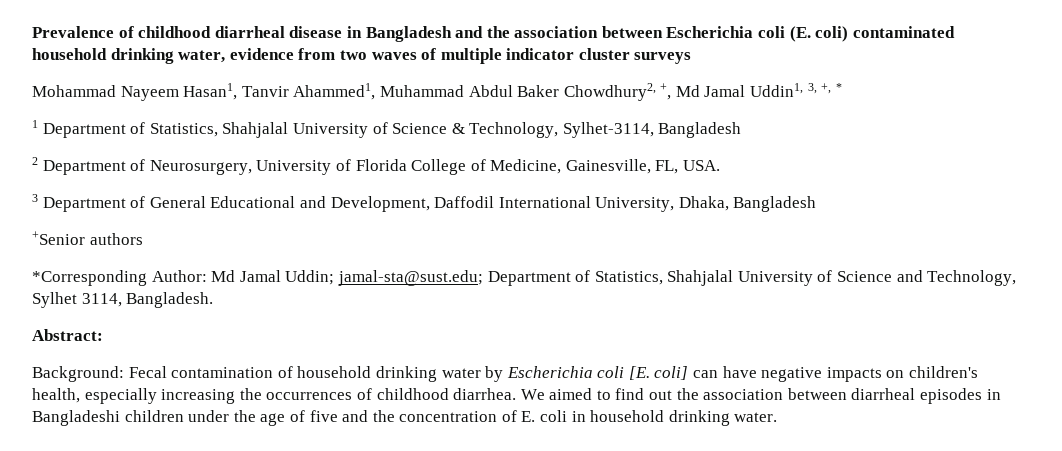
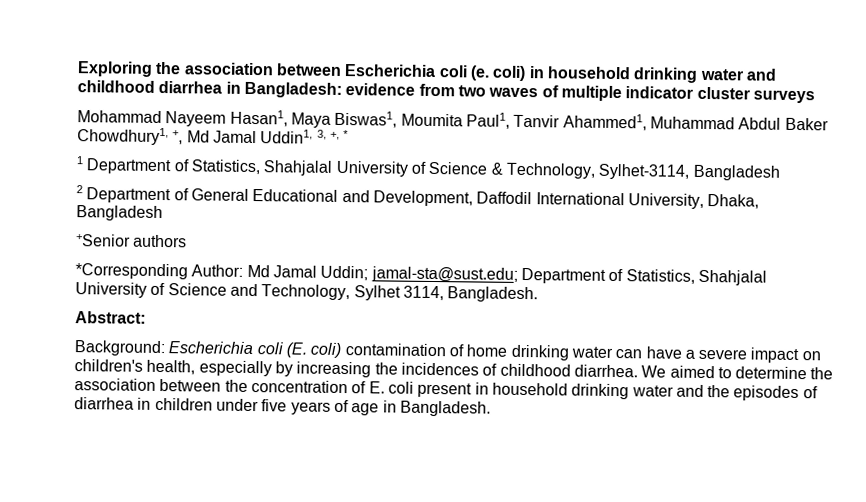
[32,26,484,42] Prevalence of childhood diarrheal disease in Bangladesh and -> [77,61,153,77] Exploring
[789,26,955,42] [32,48,226,64] (E. coli) contaminated household drinking water, -> [469,65,777,83] [77,80,342,98] (e. coli) in household drinking water and childhood diarrhea in Bangladesh:
(238, 91) none -> [290,110,510,129] Maya Biswas1, Moumita Paul1,
[563,83,656,101] Chowdhury2, -> [77,127,169,146] Chowdhury1,
[149,159,721,175] [32,194,146,212] Neurosurgery, University of Florida College of Medicine, Gainesville, FL, USA. // 3 Department of -> (189, 194) none
[128,366,167,378] Fecal -> [168,341,342,359] Escherichia coli (E. coli)
[297,366,882,382] household drinking water by Escherichia coli [E. coli] can have negative impacts -> [466,344,800,364] home drinking water can have a severe impact
(157, 396) none -> [274,361,293,377] by
[266,392,353,400] occurrences -> [400,362,479,376] incidences
[615,388,1001,404] [32,410,369,426] find out the association between diarrheal episodes in Bangladeshi children under the age of five and -> [735,366,834,380] [74,378,222,392] determine the association between
[571,410,778,426] in household drinking water. -> [417,382,818,402] [74,397,491,417] present in household drinking water and the episodes of diarrhea in children under five years of age in Bangladesh.

